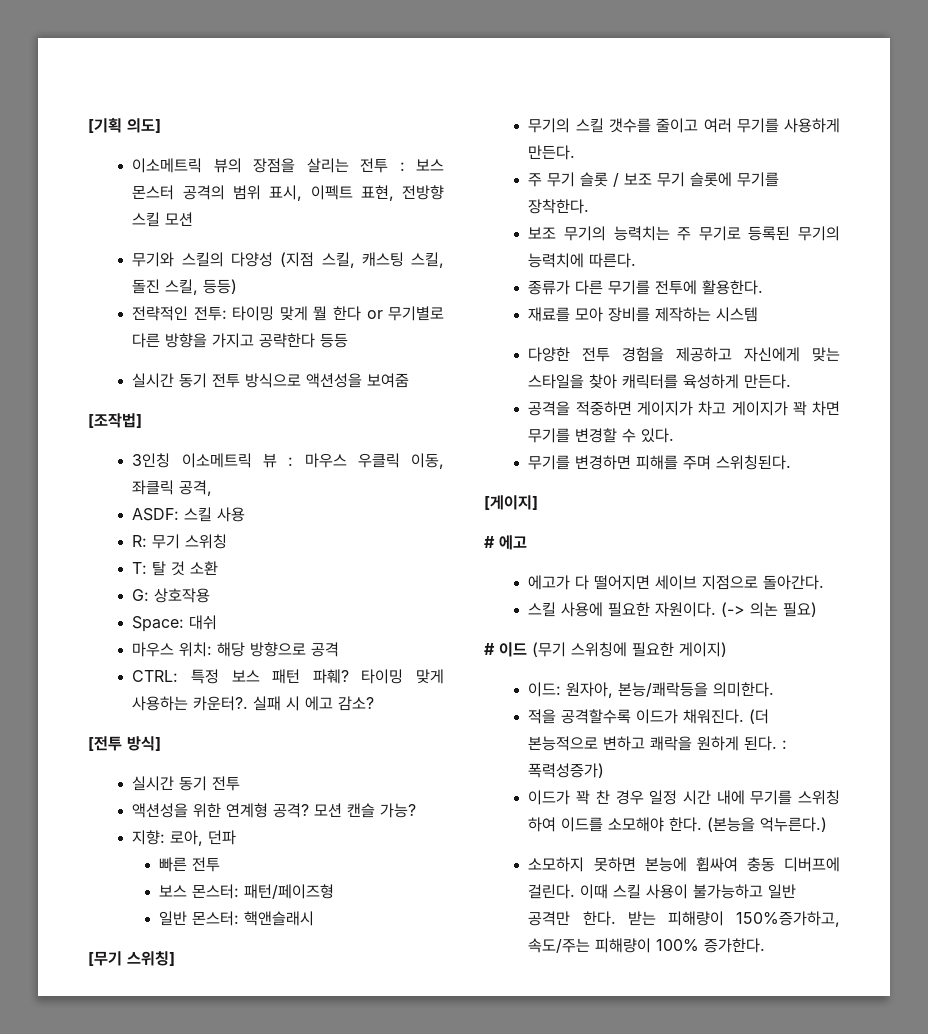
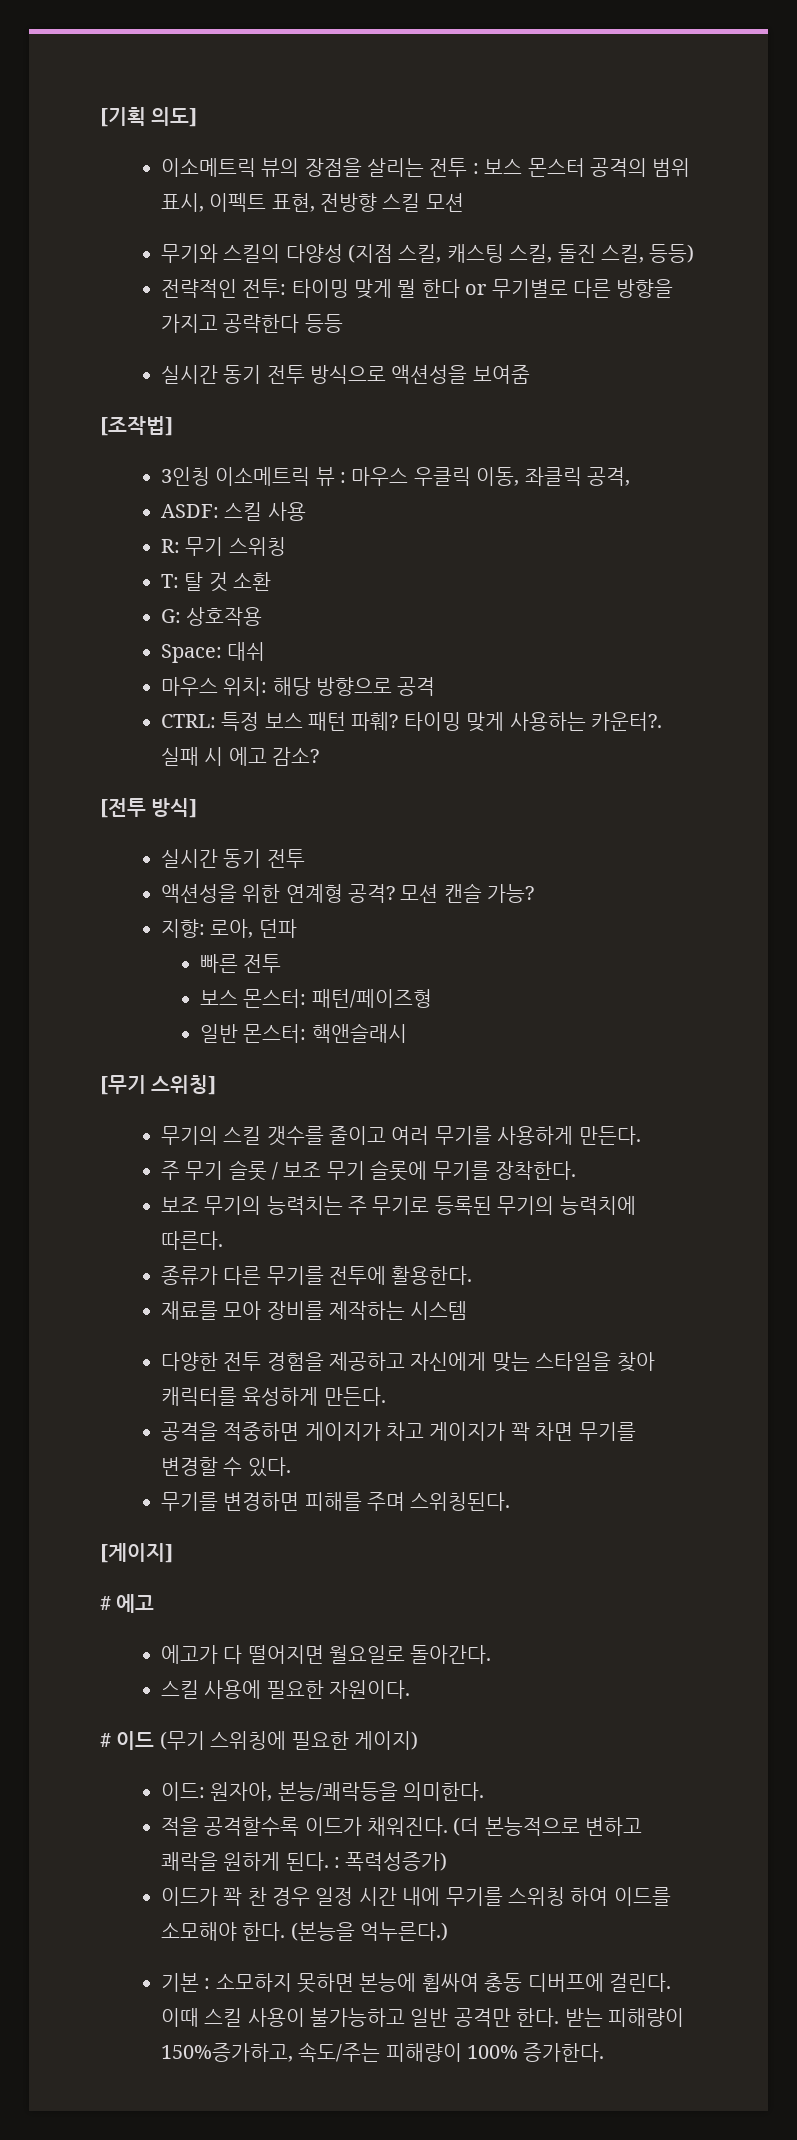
[655,575,759,590] 세이브 지점으로 -> [329,1645,406,1664] 월요일로
[721,602,818,617] (-> 의논 필요) -> (411, 1689) none
(828, 824) none -> [160,1973,211,1992] 기본 :

